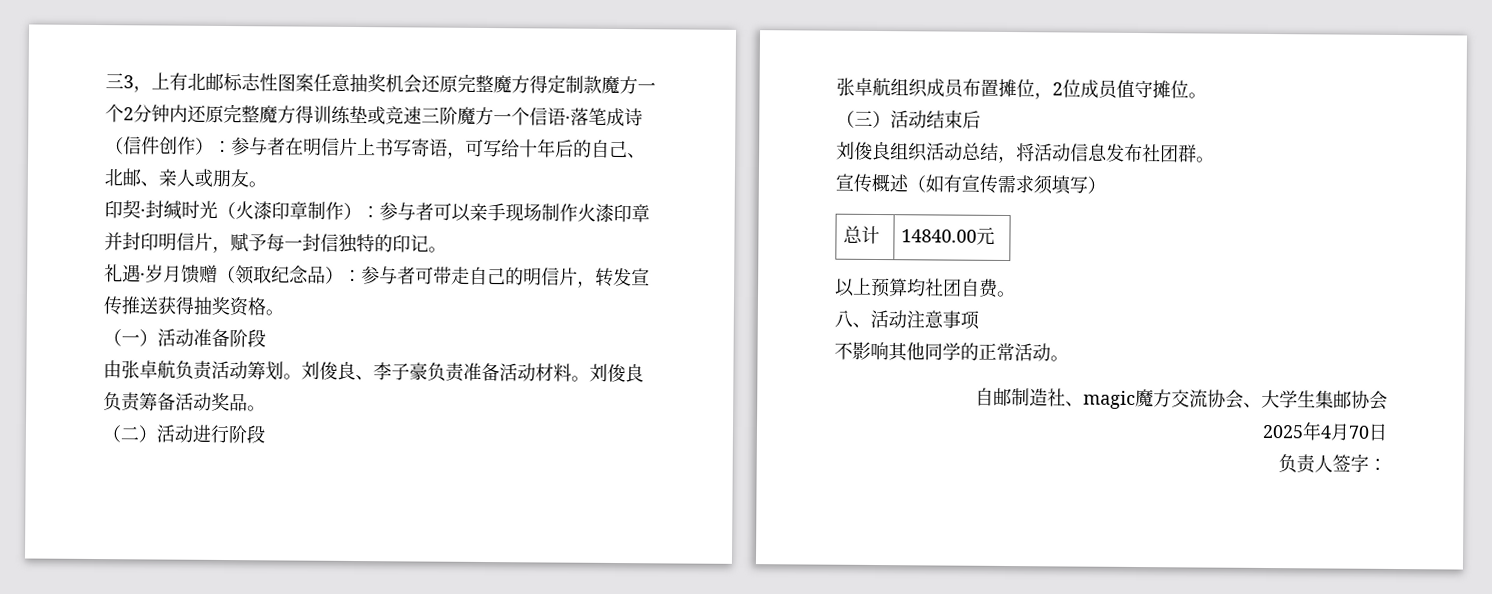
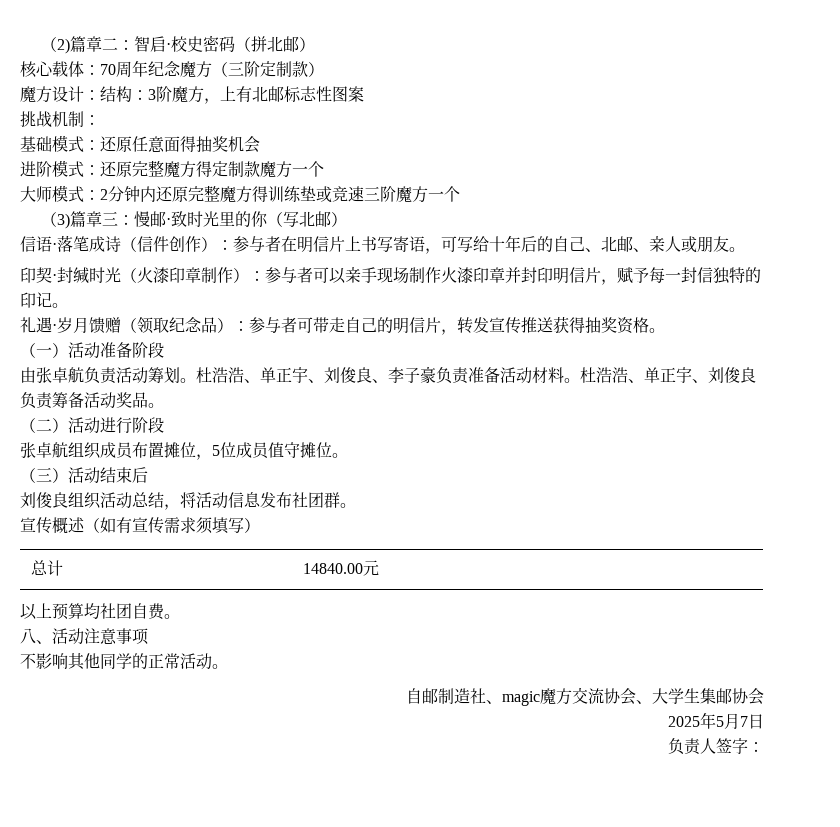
[105,73,134,89] 三3 -> [41,35,316,54] [20,60,324,78] [20,86,204,103] （2)篇章二：智启·校史密码（拼北邮） // 核心载体：70周年纪念魔方（三阶定制款） // 魔方设计：结构：3阶魔方
[313,73,351,92] 任意 -> [20,111,100,128] [20,135,196,153] // 挑战机制： // 基础模式：还原任意面得
(422, 84) none -> [20,160,100,177] // 进阶模式：
(124, 113) none -> [20,185,100,202] // 大师模式：
(530, 116) none -> [41,211,348,229] // （3)篇章三：慢邮·致时光里的你（写北邮） //
(302, 376) none -> [196,367,324,383] 杜浩浩、单正宇、
(590, 378) none -> [580,367,708,383] 杜浩浩、单正宇、
[1052,82,1063,96] 2 -> [212,445,220,456] 5
[1320,423,1370,441] 4月70 -> [716,713,748,729] 5月7

